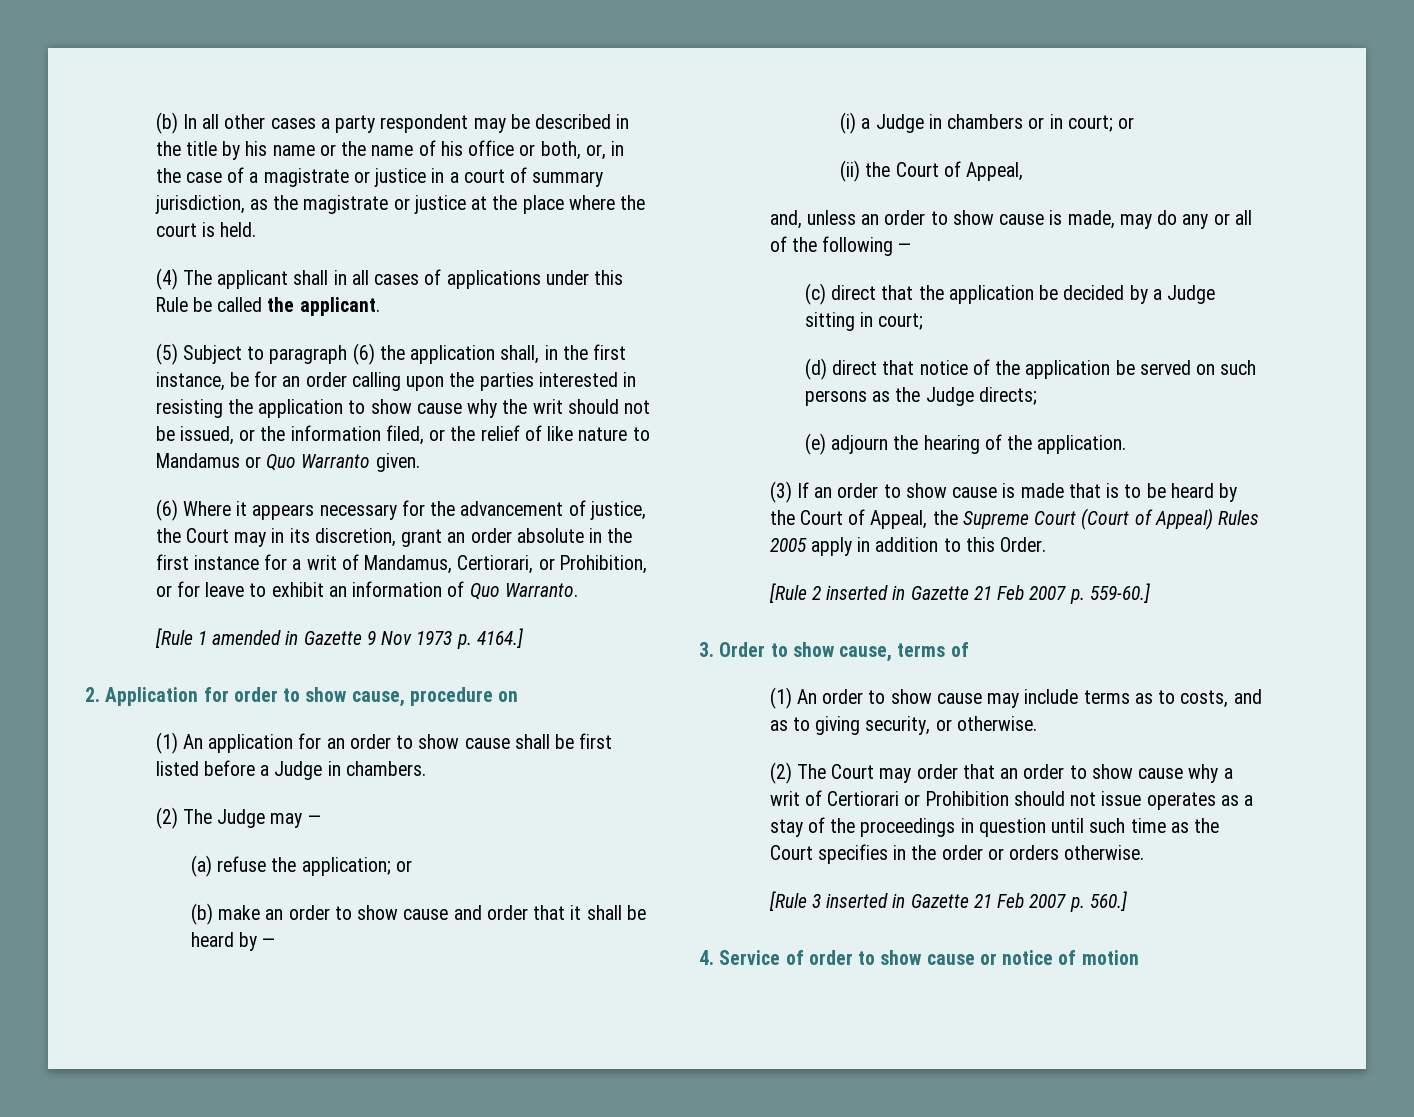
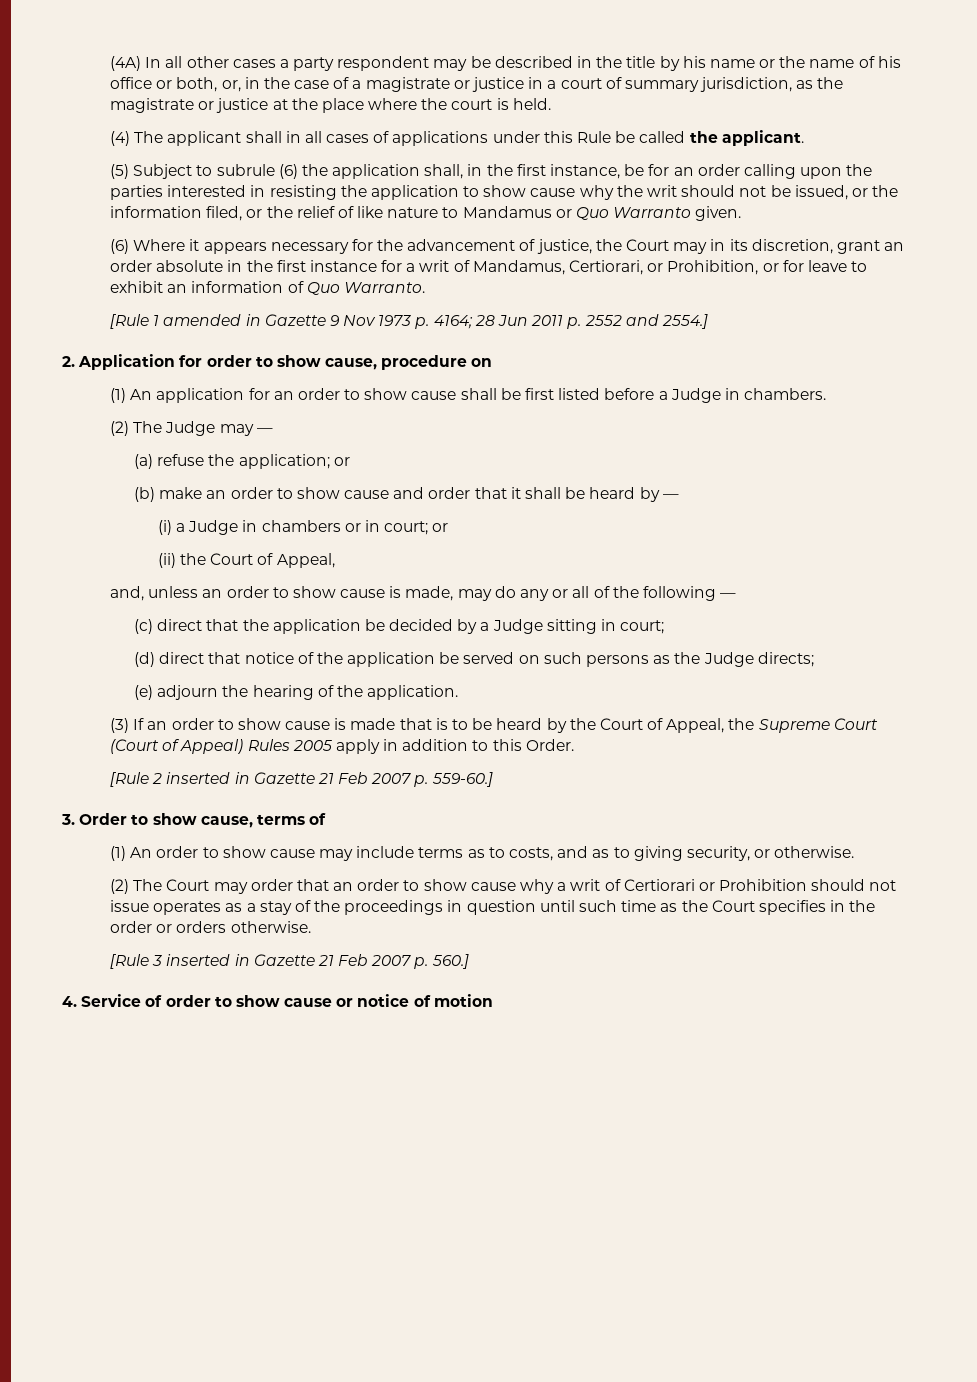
[155,112,178,134] (b) -> [109,56,141,71] (4A)
[269,345,348,364] paragraph -> [216,164,275,176] subrule
[476,628,523,648] 4164.] -> [433,314,708,329] 4164; 28 Jun 2011 p. 2552 and 2554.]

